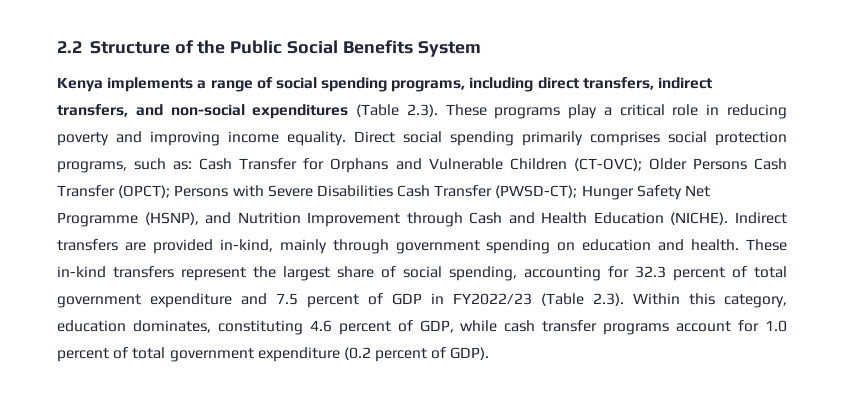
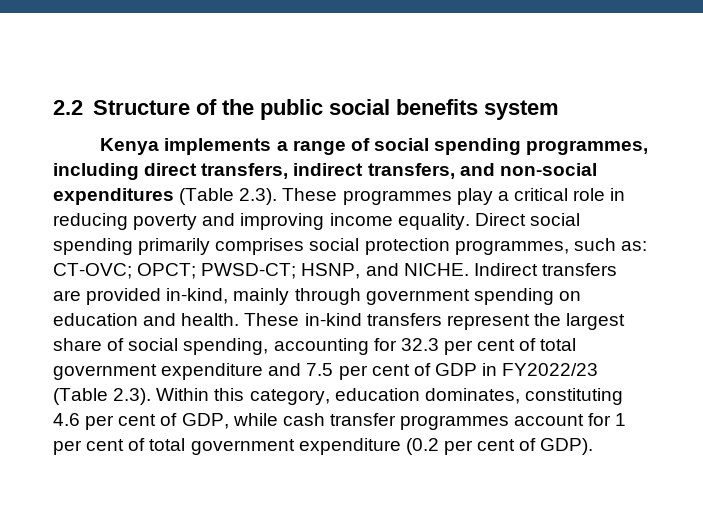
[230,40,481,57] Public Social Benefits System -> [259,99,559,120] public social benefits system
[391,80,466,92] programs, -> [526,140,649,155] programmes,
[494,107,561,119] programs -> [342,190,452,205] programmes
[57,161,127,173] programs, -> [454,240,569,255] programmes,
[199,158,788,173] [57,185,711,200] [57,212,729,227] Cash Transfer for Orphans and Vulnerable Children (CT-OVC); Older Persons Cash Transfer (OPCT); Persons with Severe Disabilities Cash Transfer (PWSD-CT); Hunger Safety Net Programme (HSNP), and Nutrition Improvement through Cash and Health Education (NICHE). -> [53,263,469,279] CT-OVC; OPCT; PWSD-CT; HSNP, and NICHE.
[673,267,725,281] percent -> [443,339,516,355] per cent
[307,294,359,308] percent -> [338,364,410,380] per cent
[338,321,391,335] percent -> [85,414,157,430] per cent
[603,323,670,335] programs -> [400,415,510,430] programmes
[764,320,787,332] [57,348,109,362] 1.0 percent -> [615,413,627,426] [53,439,125,455] 1 per cent
[375,348,428,362] percent -> [443,439,516,455] per cent

